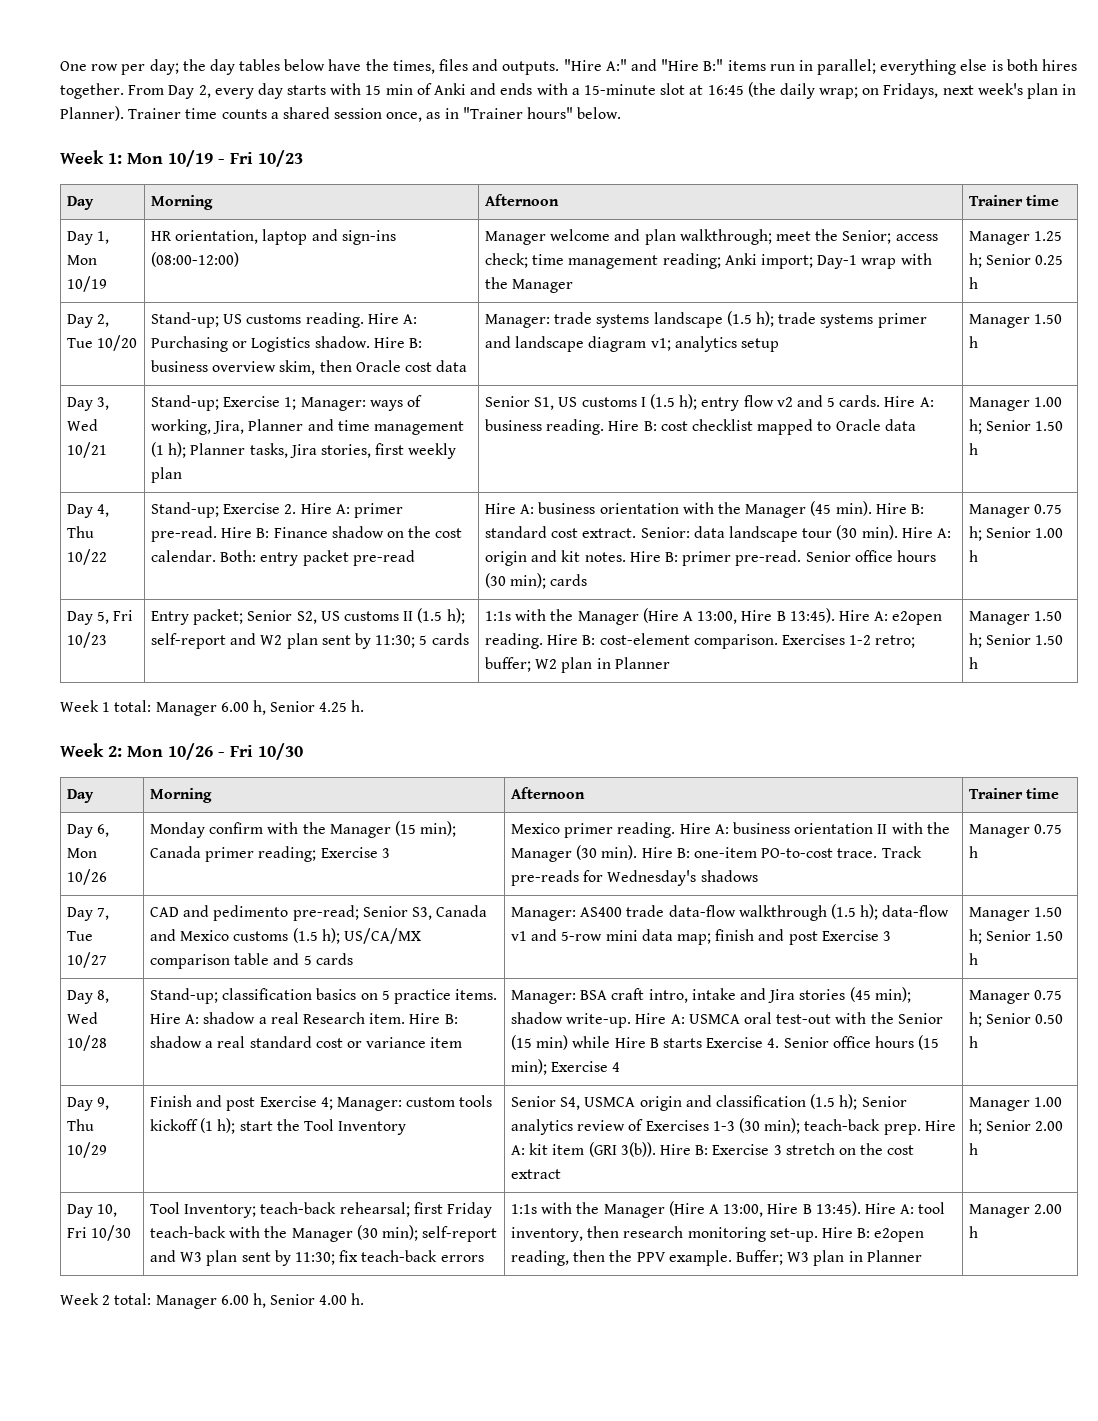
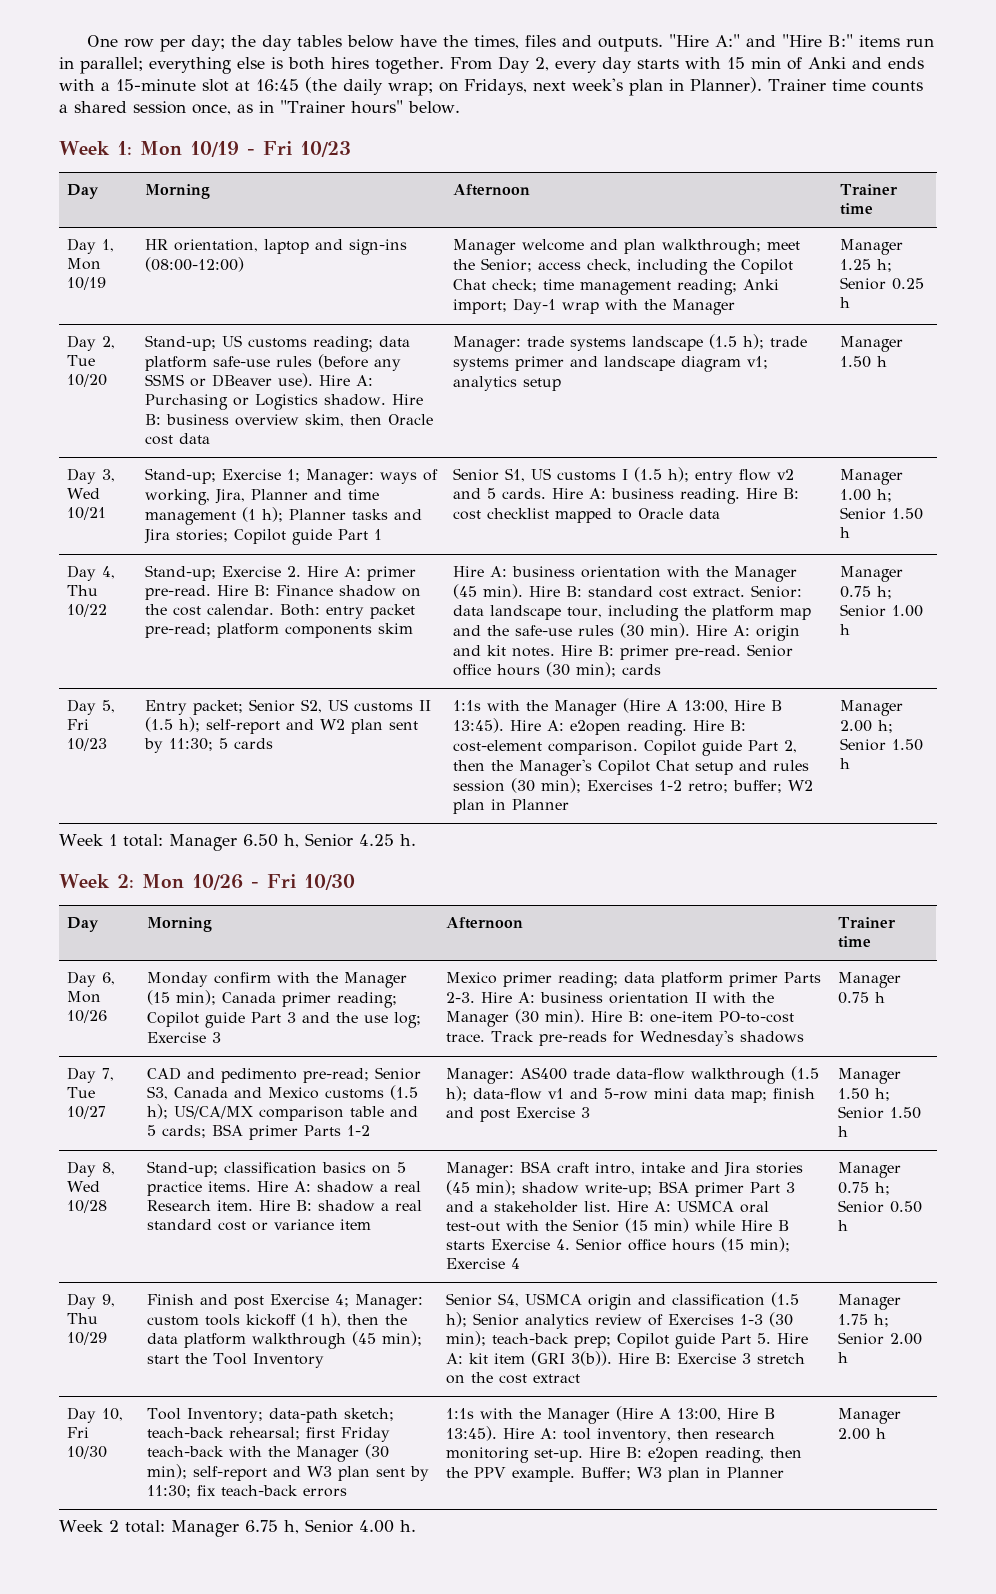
(938, 237) none -> [586,259,793,275] [452,279,486,290] check, including the Copilot Chat
[305,312,364,328] reading. -> [312,336,410,352] [144,354,401,371] [144,373,313,388] reading; data platform safe-use rules (before any SSMS or DBeaver use).
[249,443,457,459] [151,467,183,483] tasks, Jira stories, first weekly plan -> [351,509,422,520] [143,529,382,545] tasks and Jira stories; Copilot guide Part 1
[352,550,415,566] pre-read -> [144,623,413,638] pre-read; platform components skim
[802,528,833,538] tour -> [566,605,811,621] [452,625,614,636] tour, including the platform map and the safe-use rules
(778, 641) none -> [643,740,797,756] [452,759,809,776] [452,778,581,793] Copilot guide Part 2, then the Manager's Copilot Chat setup and rules session (30 min);
[1034,611,1063,621] 1.50 -> [839,720,872,732] 2.00
[220,702,249,712] 6.00 -> [242,834,278,847] 6.50
[320,847,390,858] [511,822,676,838] Exercise 3 | Mexico primer reading. -> [146,1012,421,1028] [146,1032,221,1043] [445,972,821,988] [445,992,475,1003] Copilot guide Part 3 and the use log; Exercise 3 | Mexico primer reading; data platform primer Parts 2-3.
[315,953,353,965] cards -> [161,1124,370,1140] cards; BSA primer Parts 1-2
[566,1013,632,1028] write-up. -> [584,1181,795,1197] [445,1201,611,1213] write-up; BSA primer Part 3 and a stakeholder list.
[217,1118,236,1134] h); -> [320,1312,407,1327] [146,1331,422,1349] h), then the data platform walkthrough (45 min);
[883,1124,921,1135] prep. -> [573,1333,771,1349] prep; Copilot guide Part 5.
[1034,1097,1063,1107] 1.00 -> [837,1314,868,1325] 1.75
(257, 1211) none -> [268,1408,394,1423] data-path sketch;
[220,1295,249,1305] 6.00 -> [244,1520,278,1532] 6.75

